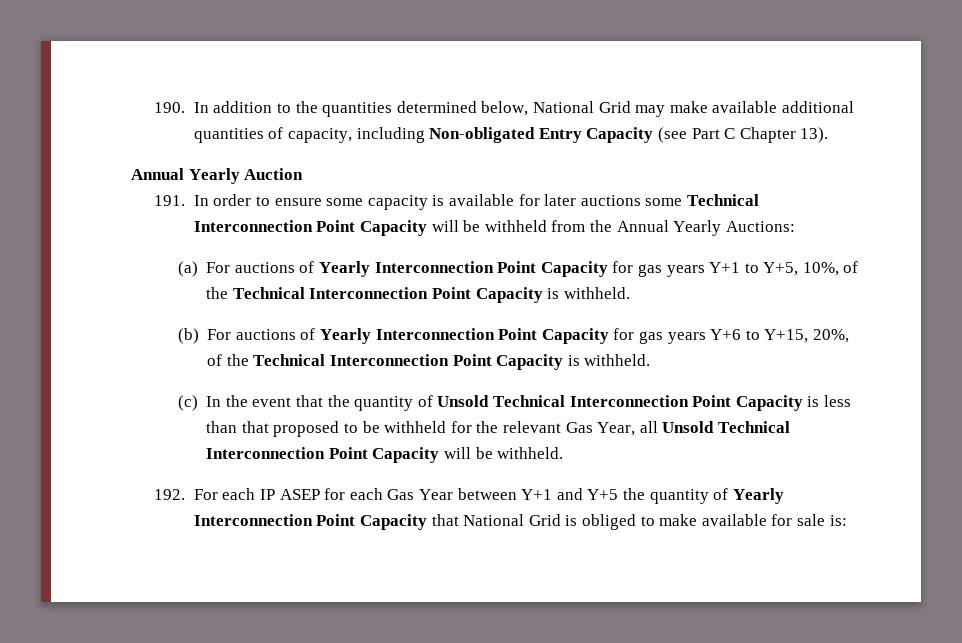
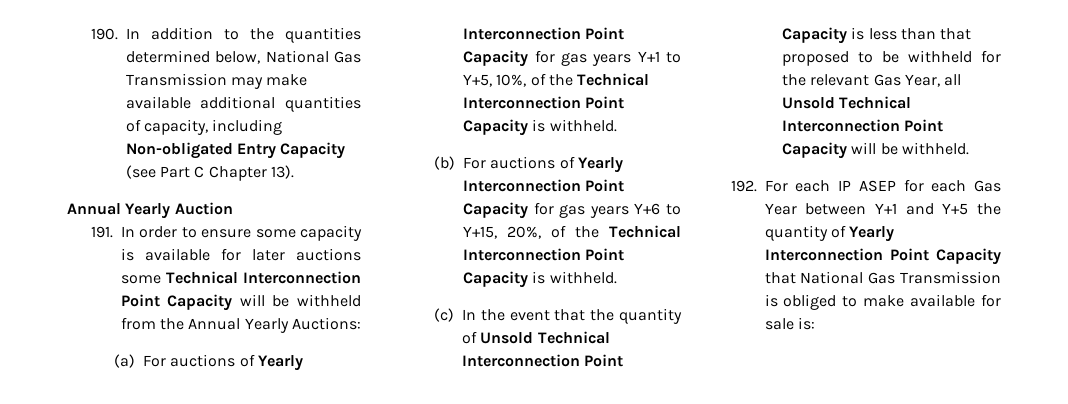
[598,101,631,113] Grid -> [334,51,361,63] [125,73,227,86] Gas Transmission
[528,514,561,526] Grid -> [868,271,1001,284] Gas Transmission

